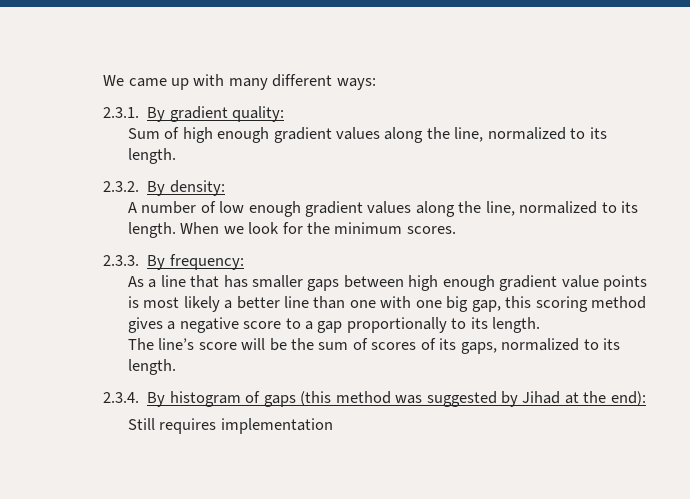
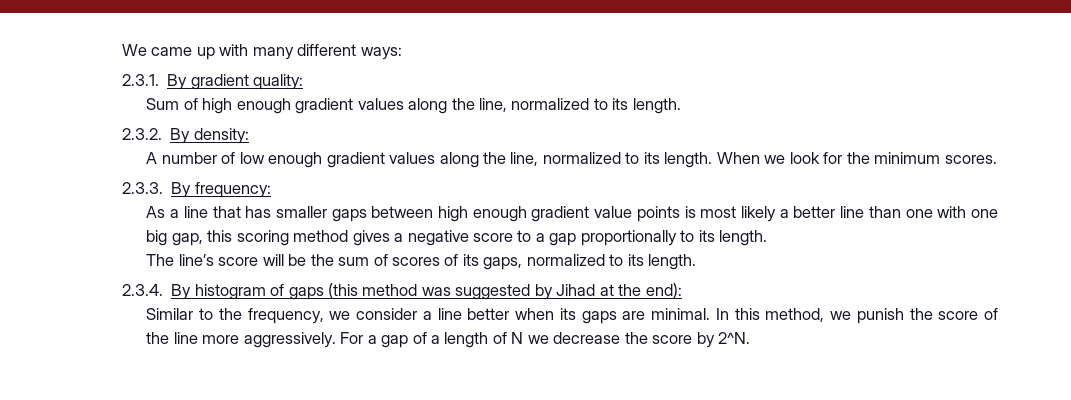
[127,418,333,434] Still requires implementation -> [146,308,999,324] [146,332,751,348] Similar to the frequency, we consider a line better when its gaps are minimal. In this method, we punish the score of the line more aggressively. For a gap of a length of N we decrease the score by 2^N.

